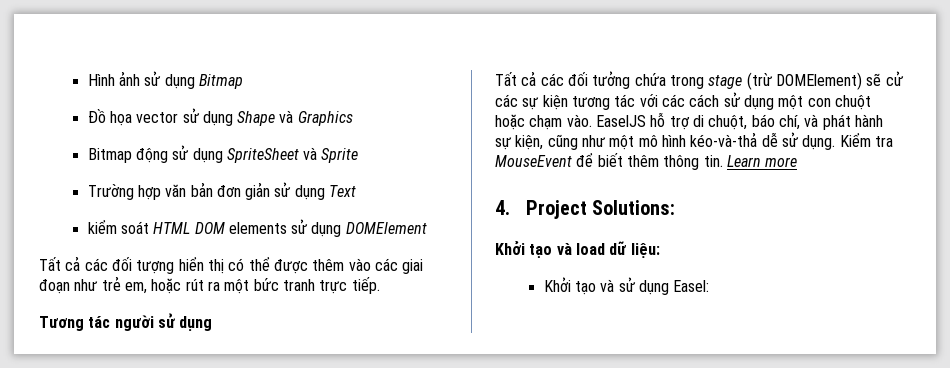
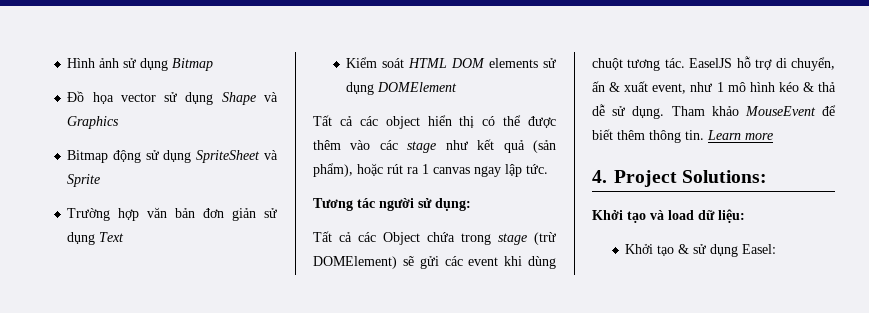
[87,219,117,234] kiểm -> [346,57,378,68] Kiểm
[111,257,175,274] đối tượng -> [385,116,420,129] object
[402,259,424,274] [39,276,380,294] giai đoạn như trẻ em, hoặc rút ra một bức tranh trực tiếp. -> [407,139,556,153] [313,163,548,177] stage như kết quả (sản phẩm), hoặc rút ra 1 canvas ngay lập tức.
[179,316,213,331] [495,71,631,89] dụng // Tất cả các đối tưởng -> [435,198,471,211] [313,231,420,245] dụng: // Tất cả các Object
[885,71,904,86] [495,92,871,110] [495,112,883,130] [495,132,758,150] cử các sự kiện tương tác với các cách sử dụng một con chuột hoặc chạm vào. EaselJS hỗ trợ di chuột, báo chí, và phát hành sự kiện, cũng như một mô hình kéo-và-thả -> [419,256,556,269] [592,56,835,71] [592,81,836,94] gửi các event khi dùng chuột tương tác. EaselJS hỗ trợ di chuyển, ấn & xuất event, như 1 mô hình kéo & thả
[839,132,893,147] Kiểm tra -> [671,106,739,116] Tham khảo
[600,279,615,292] và -> [678,244,690,254] &

